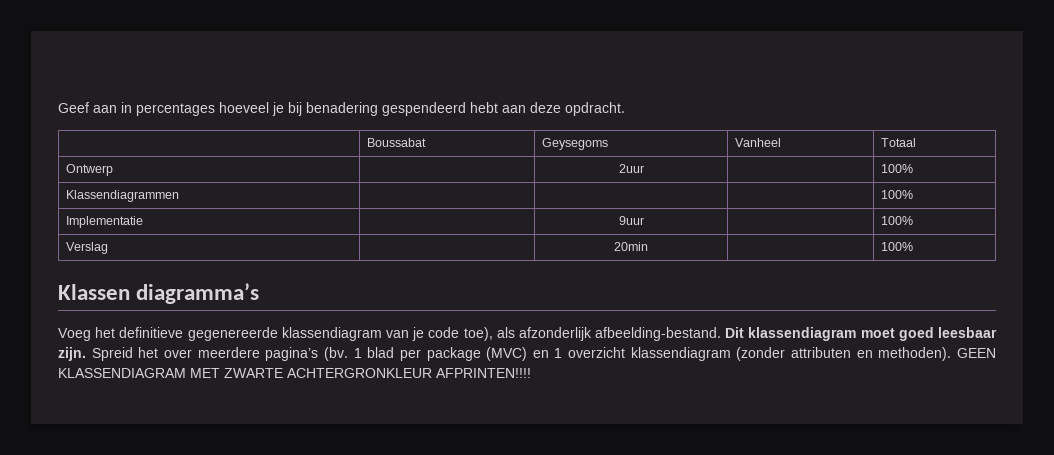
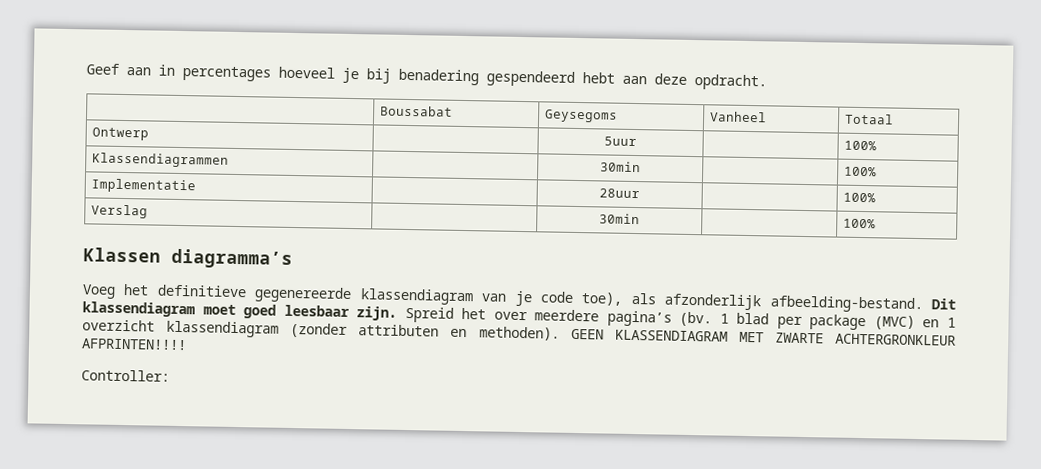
[618,164,644,173] 2uur -> [604,136,637,147] 5uur
(180, 196) none -> [600,161,641,173] 30min
[618,216,644,225] 9uur -> [599,188,640,199] 28uur
[614,242,648,251] 20min -> [599,213,640,225] 30min
(531, 373) none -> [81,369,170,382] // Controller:

